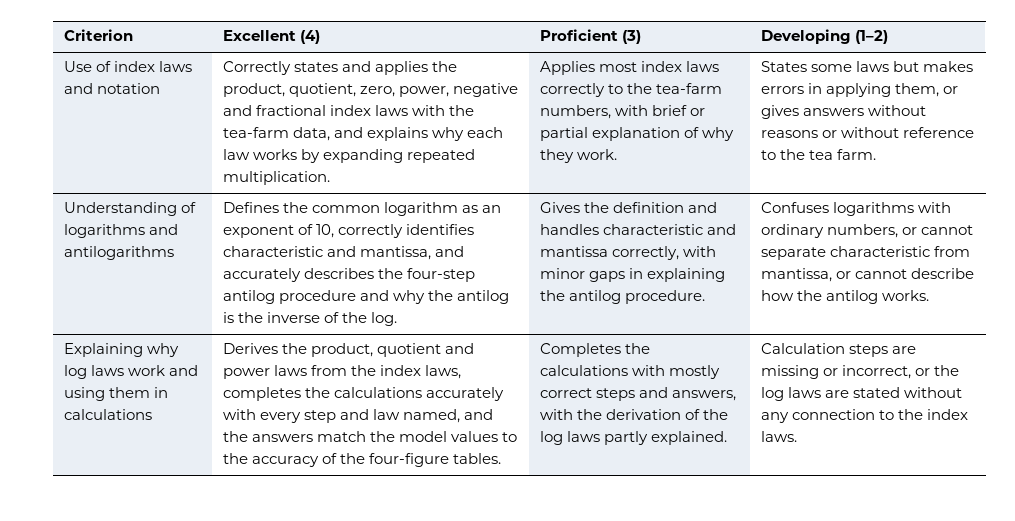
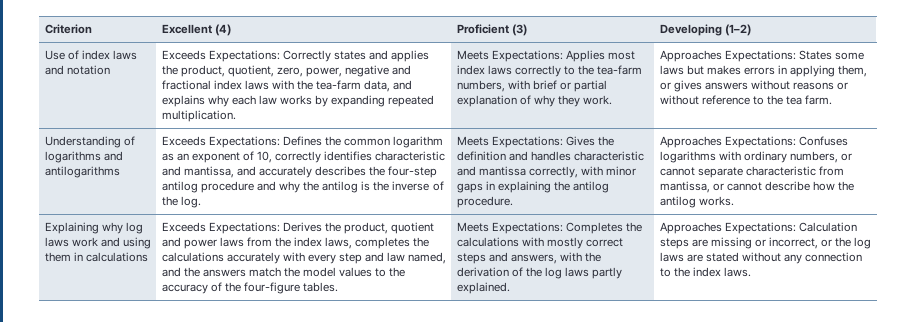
(161, 88) none -> [161,50,280,62] Exceeds Expectations:
(331, 178) none -> [456,50,563,62] Meets Expectations:
(618, 154) none -> [659,50,796,62] Approaches Expectations:
(175, 253) none -> [161,136,280,148] Exceeds Expectations:
(398, 319) none -> [456,136,563,148] Meets Expectations:
(706, 297) none -> [659,136,796,148] Approaches Expectations:
(153, 414) none -> [161,222,280,234] Exceeds Expectations:
(502, 458) none -> [456,222,563,234] Meets Expectations:
(728, 438) none -> [659,222,796,234] Approaches Expectations:

